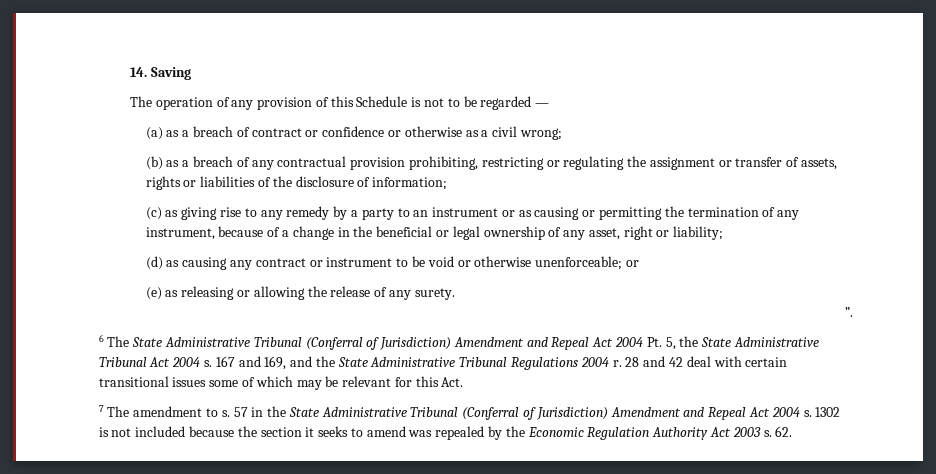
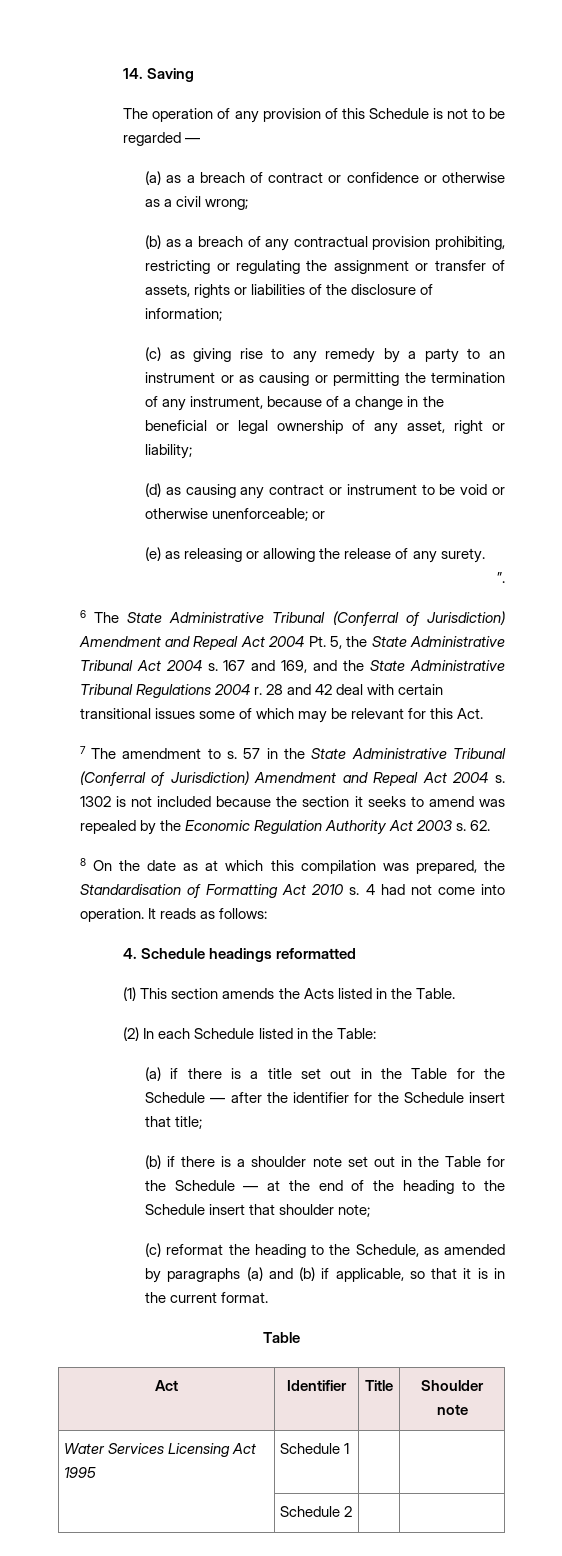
(793, 431) none -> [79,858,506,874] [79,884,505,898] [79,908,267,922] [123,948,357,962] [123,987,455,1001] [123,1027,376,1041] [145,1067,506,1081] [145,1092,505,1103] [145,1116,203,1129] [145,1155,506,1169] [145,1180,505,1194] [145,1204,371,1217] [145,1243,505,1258] [145,1267,506,1283] [145,1292,269,1303] [263,1332,300,1343] [155,1380,178,1391] [287,1380,347,1391] [365,1380,393,1391] [421,1380,484,1391] [436,1404,468,1415] [64,1443,257,1457] [64,1467,97,1478] [280,1443,350,1454] [280,1506,353,1517] // 8 On the date as at which this compilation was prepared, the Standardisation of Formatting Act 2010 s. 4 had not come into operation. It reads as follows: // 4. Schedule headings reformatted // (1) This section amends the Acts listed in the Table. // (2) In each Schedule listed in the Table: // (a) if there is a title set out in the Table for the Schedule — after the identifier for the Schedule insert that title; // (b) if there is a shoulder note set out in the Table for the Schedule — at the end of the heading to the Schedule insert that shoulder note; // (c) reformat the heading to the Schedule, as amended by paragraphs (a) and (b) if applicable, so that it is in the current format. // Table // Act | Identifier | Title | Shoulder note // Water Services Licensing Act 1995 | Schedule 1 | | // | Schedule 2 | |

